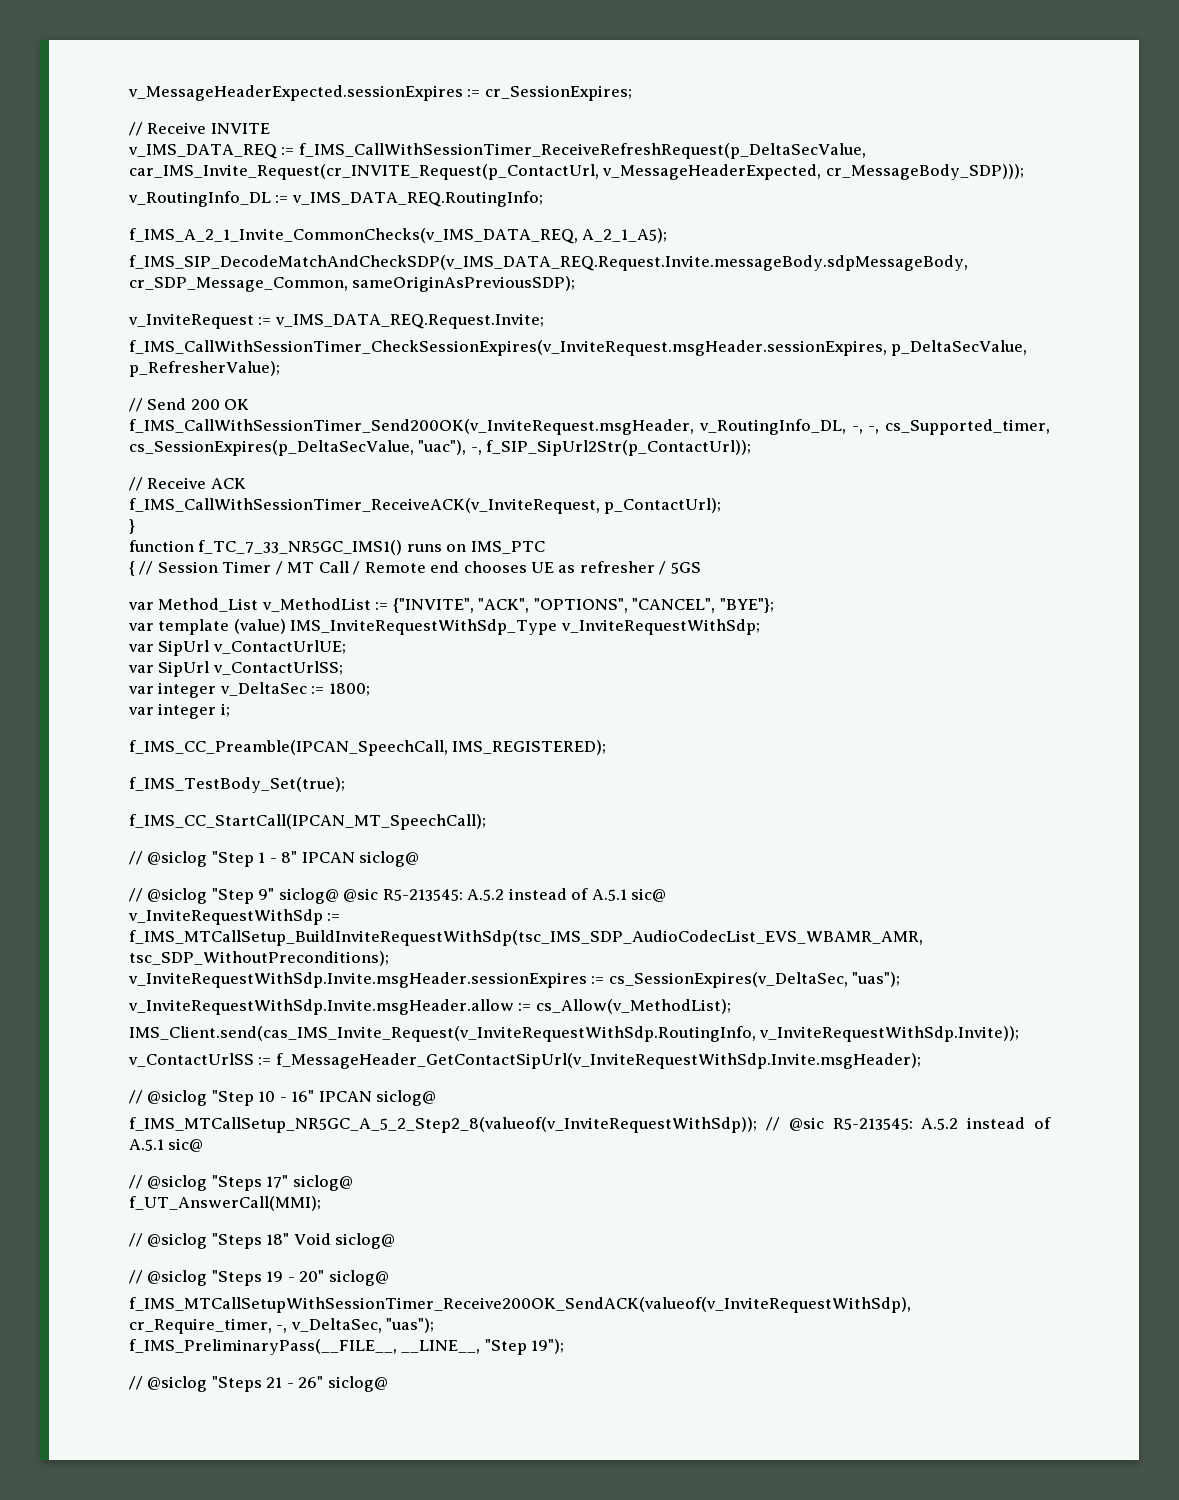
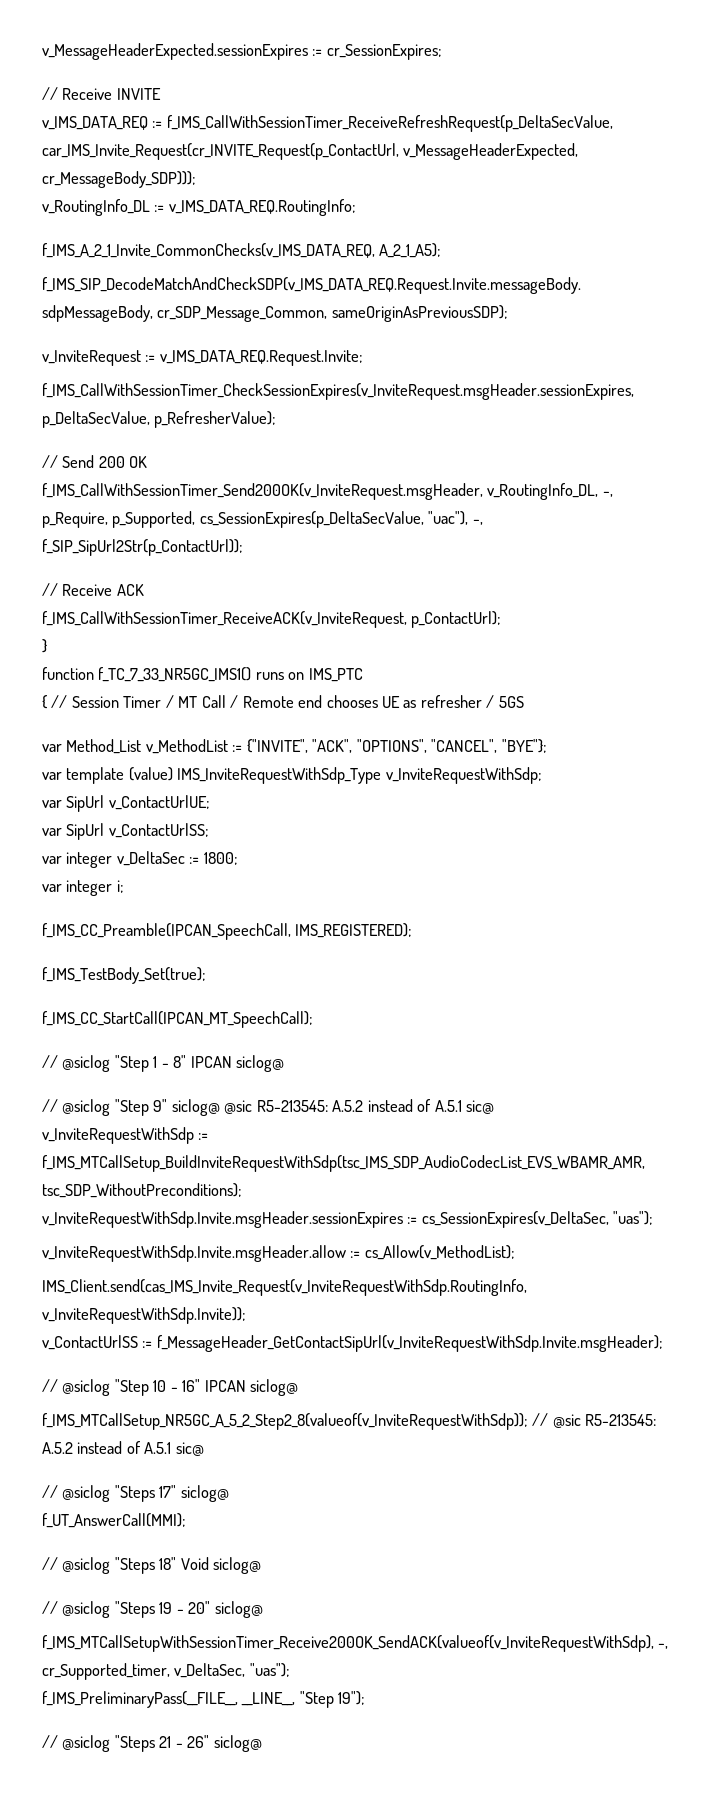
[868,419,1050,435] -, cs_Supported_timer, -> [42,511,196,528] p_Require, p_Supported,
[129,1318,288,1334] cr_Require_timer, -, -> [658,1643,669,1649] [42,1663,170,1680] -, cr_Supported_timer,

